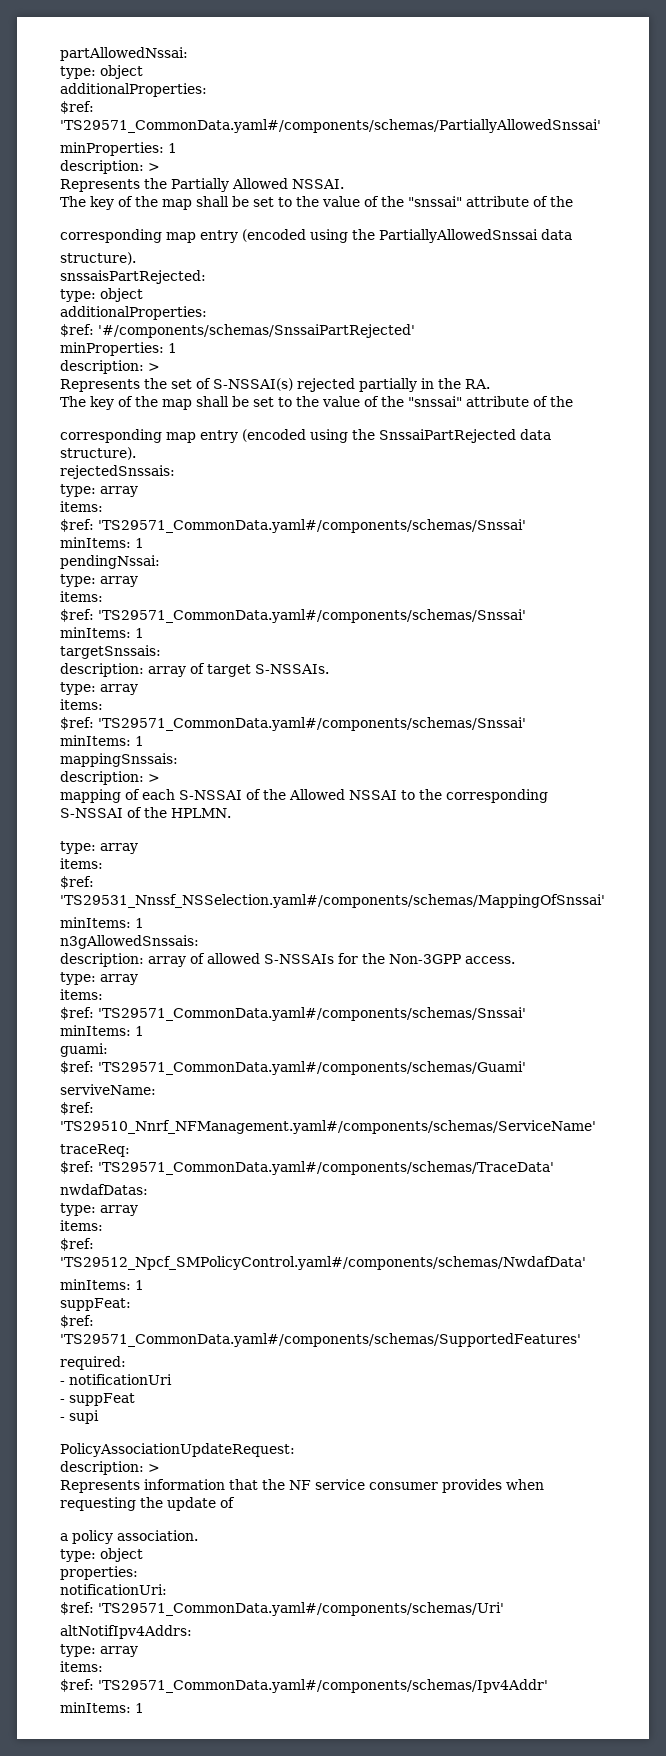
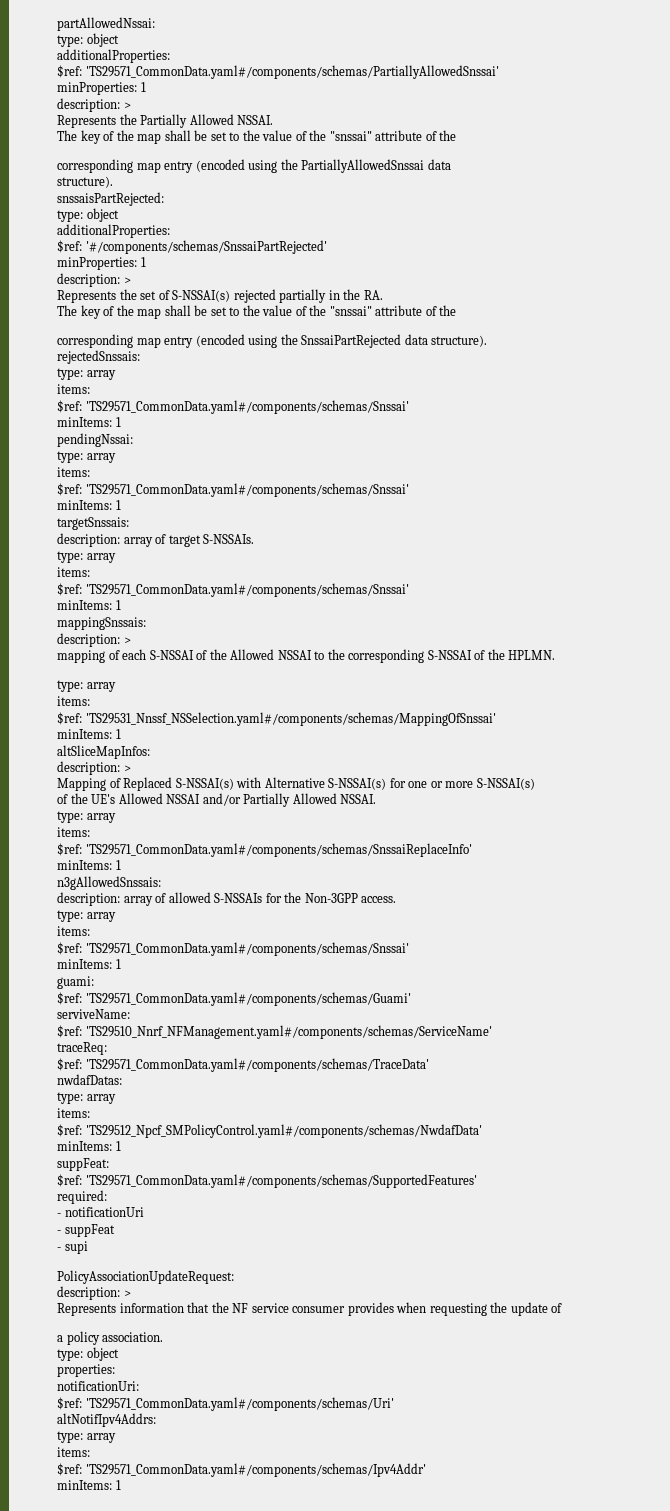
(144, 923) none -> [57,745,150,759] [57,761,131,775] [57,777,535,791] [57,793,377,807] [57,811,116,823] [57,827,90,837] [57,843,472,857] [57,860,121,870] // altSliceMapInfos: // description: > // Mapping of Replaced S-NSSAI(s) with Alternative S-NSSAI(s) for one or more S-NSSAI(s) // of the UE's Allowed NSSAI and/or Partially Allowed NSSAI. // type: array // items: // $ref: 'TS29571_CommonData.yaml#/components/schemas/SnssaiReplaceInfo' // minItems: 1

